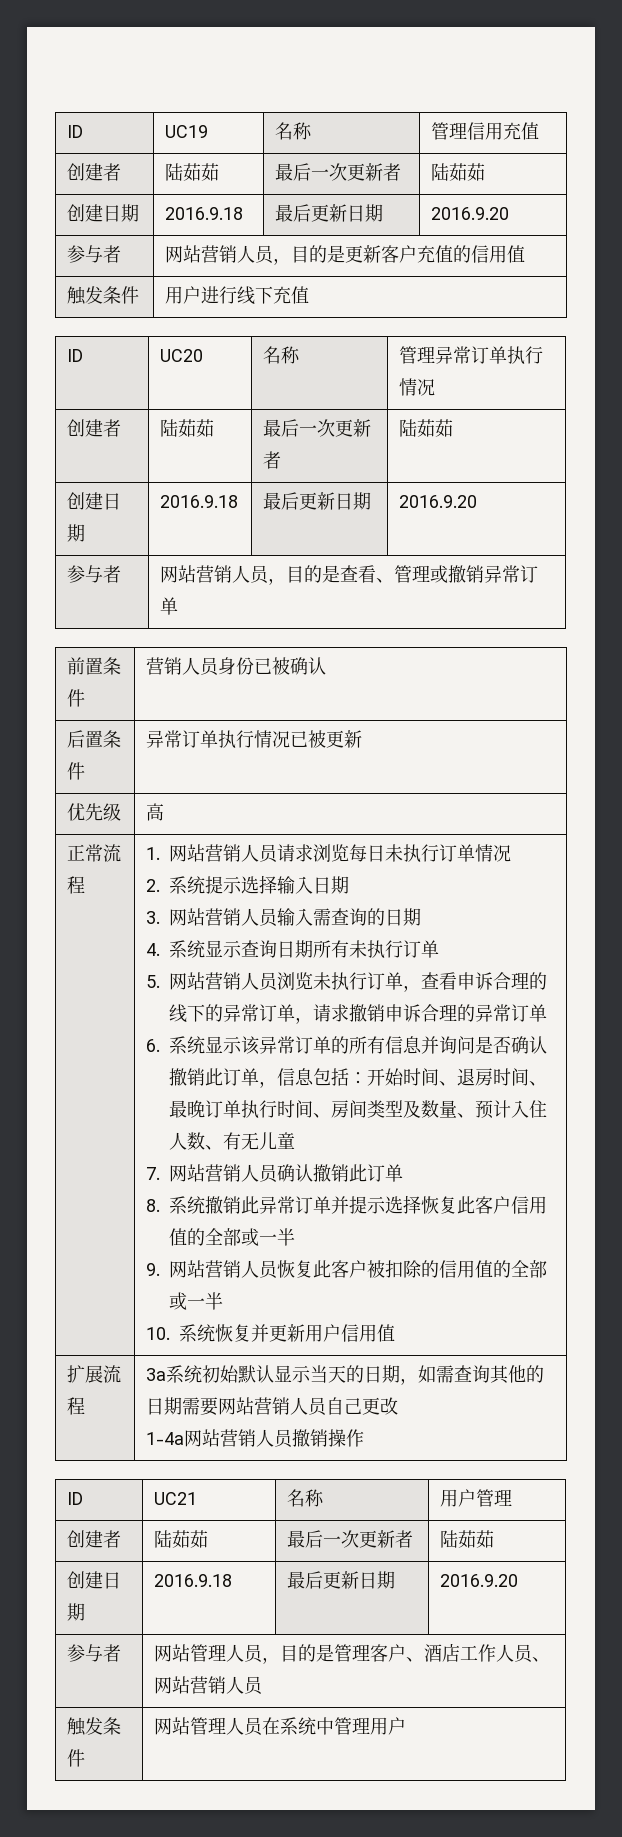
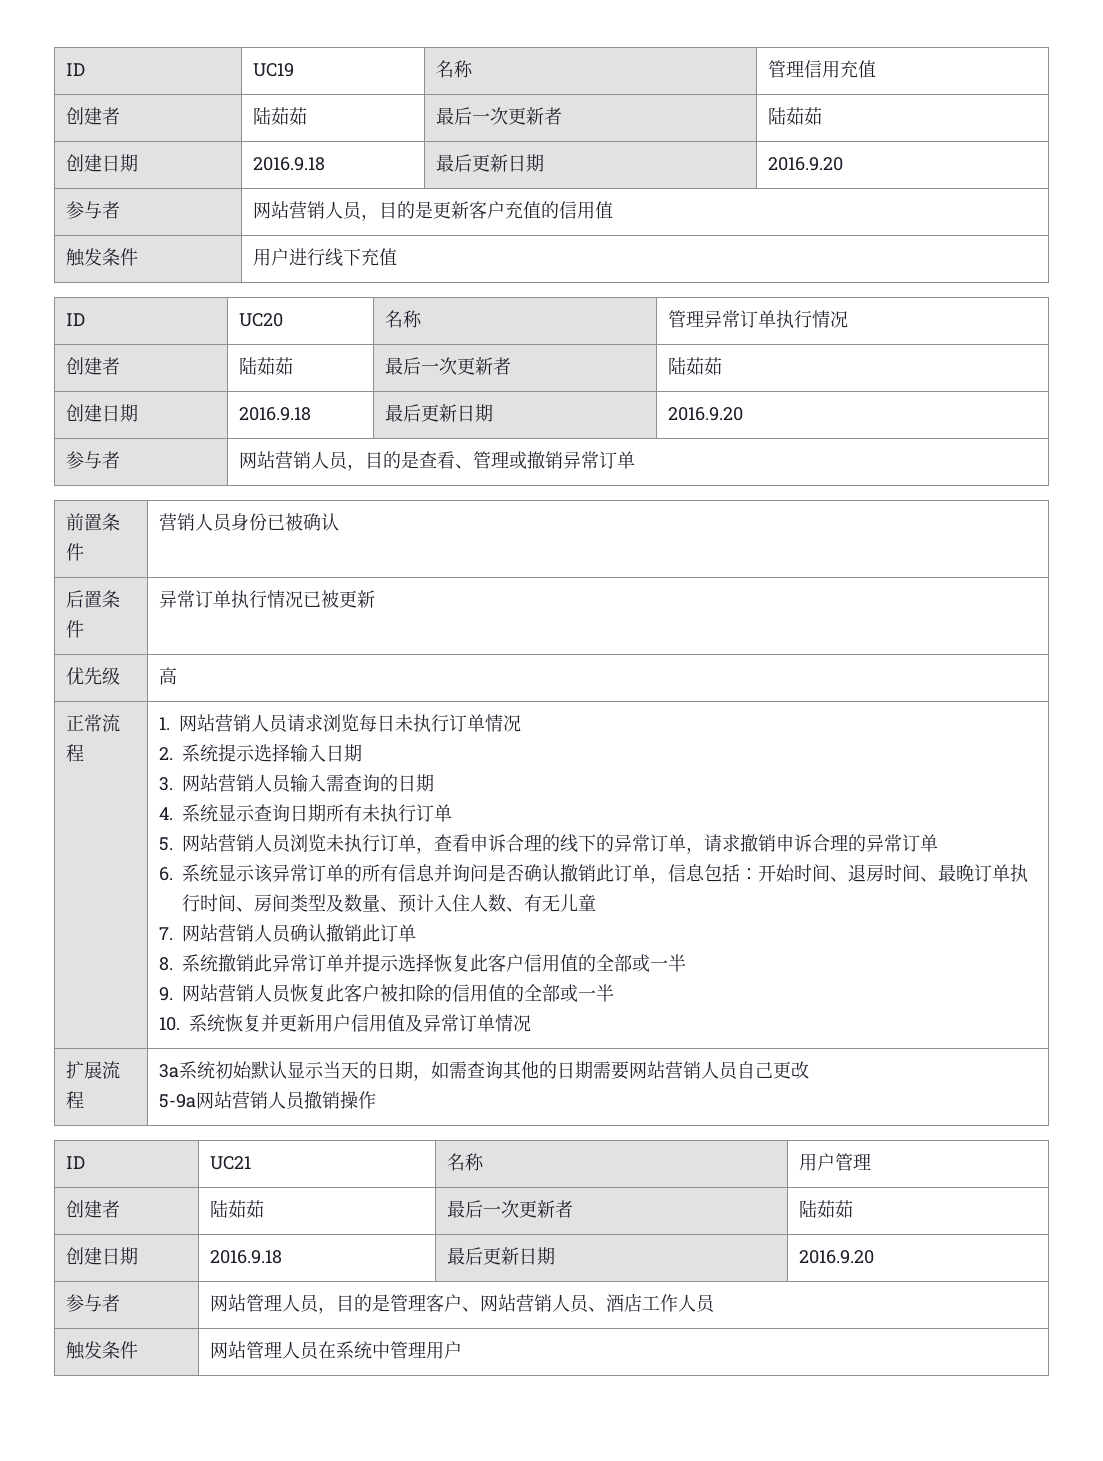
(395, 1333) none -> [405,1014,532,1032] 及异常订单情况
[145,1432,184,1445] 1-4a -> [159,1094,197,1108] 5-9a
(424, 1659) none -> [480,1294,607,1313] 网站营销人员、
[531,1657,550,1662] [153,1676,264,1695] 、网站营销人员 -> (717, 1303) none

